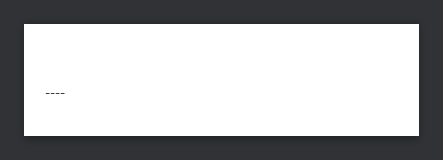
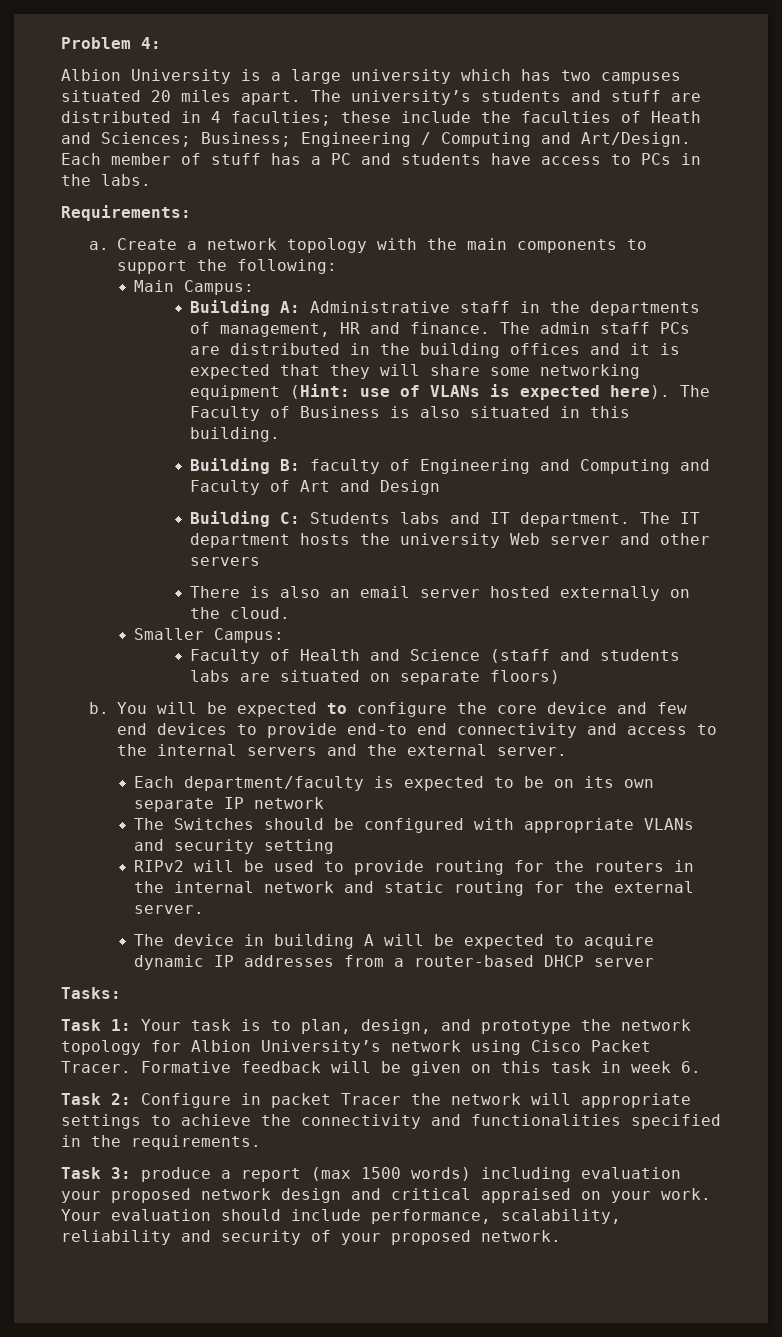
[45,93,65,98] ---- -> [61,37,161,49] [61,69,681,84] [61,90,701,105] [61,111,701,126] [61,132,691,147] [61,153,701,165] [61,174,151,186] [61,205,191,221] [88,238,647,253] [116,259,337,274] [134,280,255,295] [190,300,701,316] [190,322,691,337] [190,343,681,358] [190,364,641,379] [190,384,711,400] [190,406,631,421] [190,427,281,442] [190,458,711,474] [190,480,441,495] [190,511,701,527] [190,533,711,548] [190,557,261,566] [190,586,691,601] [190,607,291,619] [134,628,285,643] [190,649,681,664] [190,670,561,685] [88,702,687,717] [116,723,717,738] [116,744,567,756] [134,776,655,791] [134,797,325,812] [134,818,695,833] [134,839,335,854] [134,860,695,875] [134,881,695,896] [134,905,205,914] [134,934,655,949] [134,955,655,970] [61,987,121,999] [61,1019,691,1034] [61,1040,651,1055] [61,1061,701,1076] [61,1093,691,1108] [61,1114,721,1129] [61,1135,261,1150] [61,1167,681,1182] [61,1188,711,1203] [61,1209,621,1224] [61,1230,561,1245] Problem 4: // Albion University is a large university which has two campuses situated 20 miles apart. The university’s students and stuff are distributed in 4 faculties; these include the faculties of Heath and Sciences; Business; Engineering / Computing and Art/Design. Each member of stuff has a PC and students have access to PCs in the labs. // Requirements: // a. Create a network topology with the main components to support the following: // Main Campus: // Building A: Administrative staff in the departments of management, HR and finance. The admin staff PCs are distributed in the building offices and it is expected that they will share some networking equipment (Hint: use of VLANs is expected here). The Faculty of Business is also situated in this building. // Building B: faculty of Engineering and Computing and Faculty of Art and Design // Building C: Students labs and IT department. The IT department hosts the university Web server and other servers // There is also an email server hosted externally on the cloud. // Smaller Campus: // Faculty of Health and Science (staff and students labs are situated on separate floors) // b. You will be expected to configure the core device and few end devices to provide end-to end connectivity and access to the internal servers and the external server. // Each department/faculty is expected to be on its own separate IP network // The Switches should be configured with appropriate VLANs and security setting // RIPv2 will be used to provide routing for the routers in the internal network and static routing for the external server. // The device in building A will be expected to acquire dynamic IP addresses from a router-based DHCP server // Tasks: // Task 1: Your task is to plan, design, and prototype the network topology for Albion University’s network using Cisco Packet Tracer. Formative feedback will be given on this task in week 6. // Task 2: Configure in packet Tracer the network will appropriate settings to achieve the connectivity and functionalities specified in the requirements. // Task 3: produce a report (max 1500 words) including evaluation your proposed network design and critical appraised on your work. Your evaluation should include performance, scalability, reliability and security of your proposed network.

